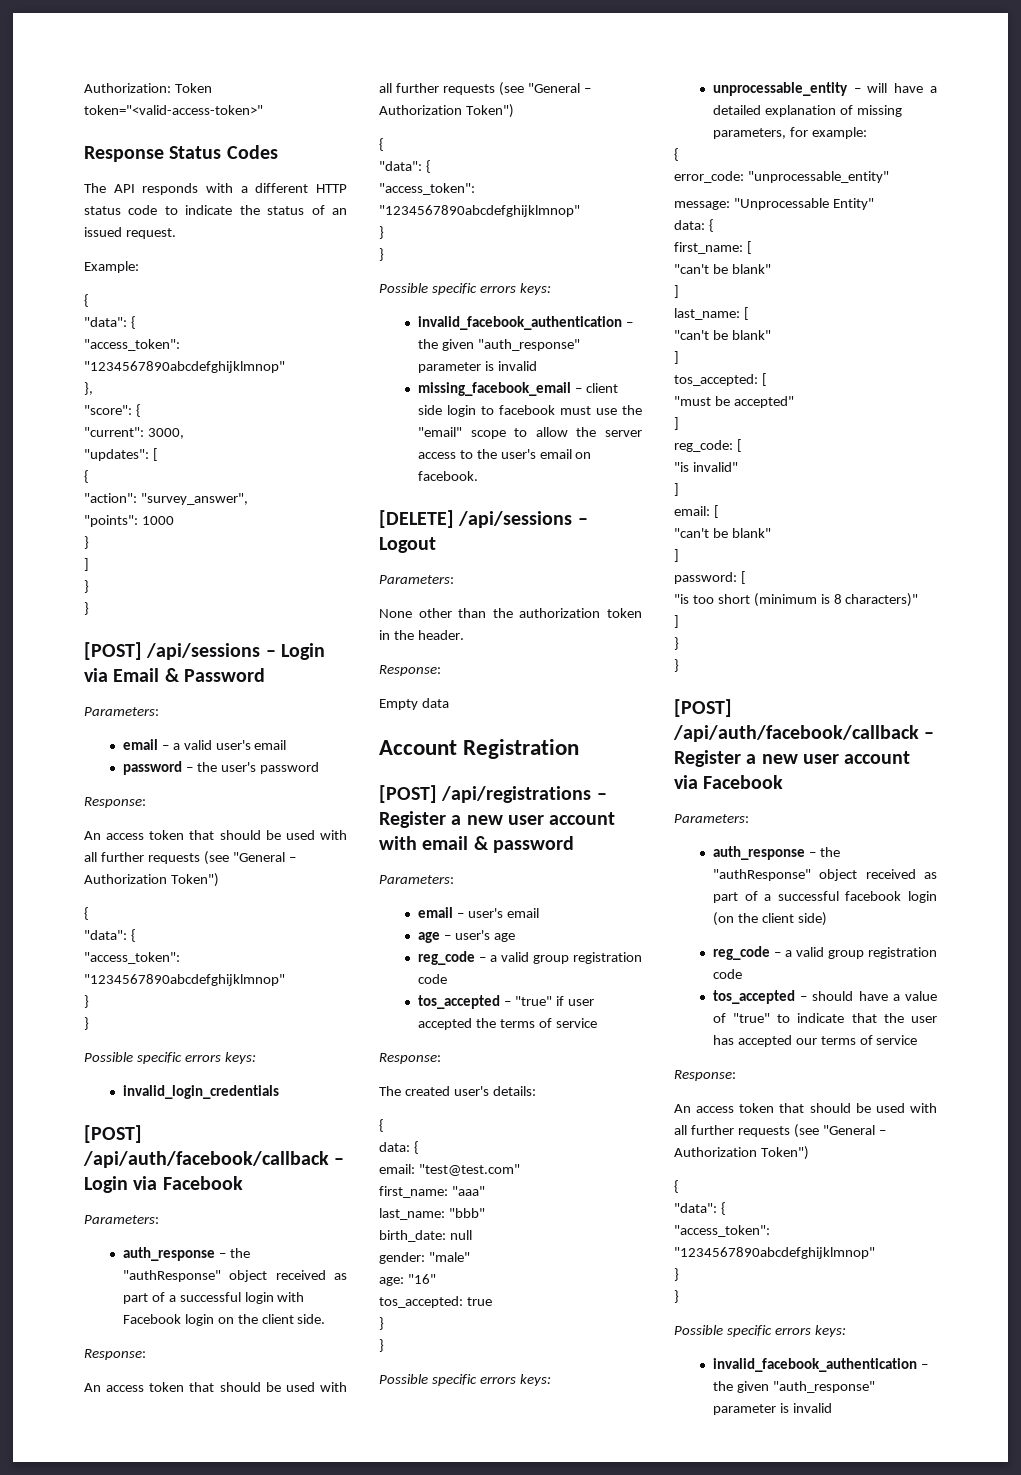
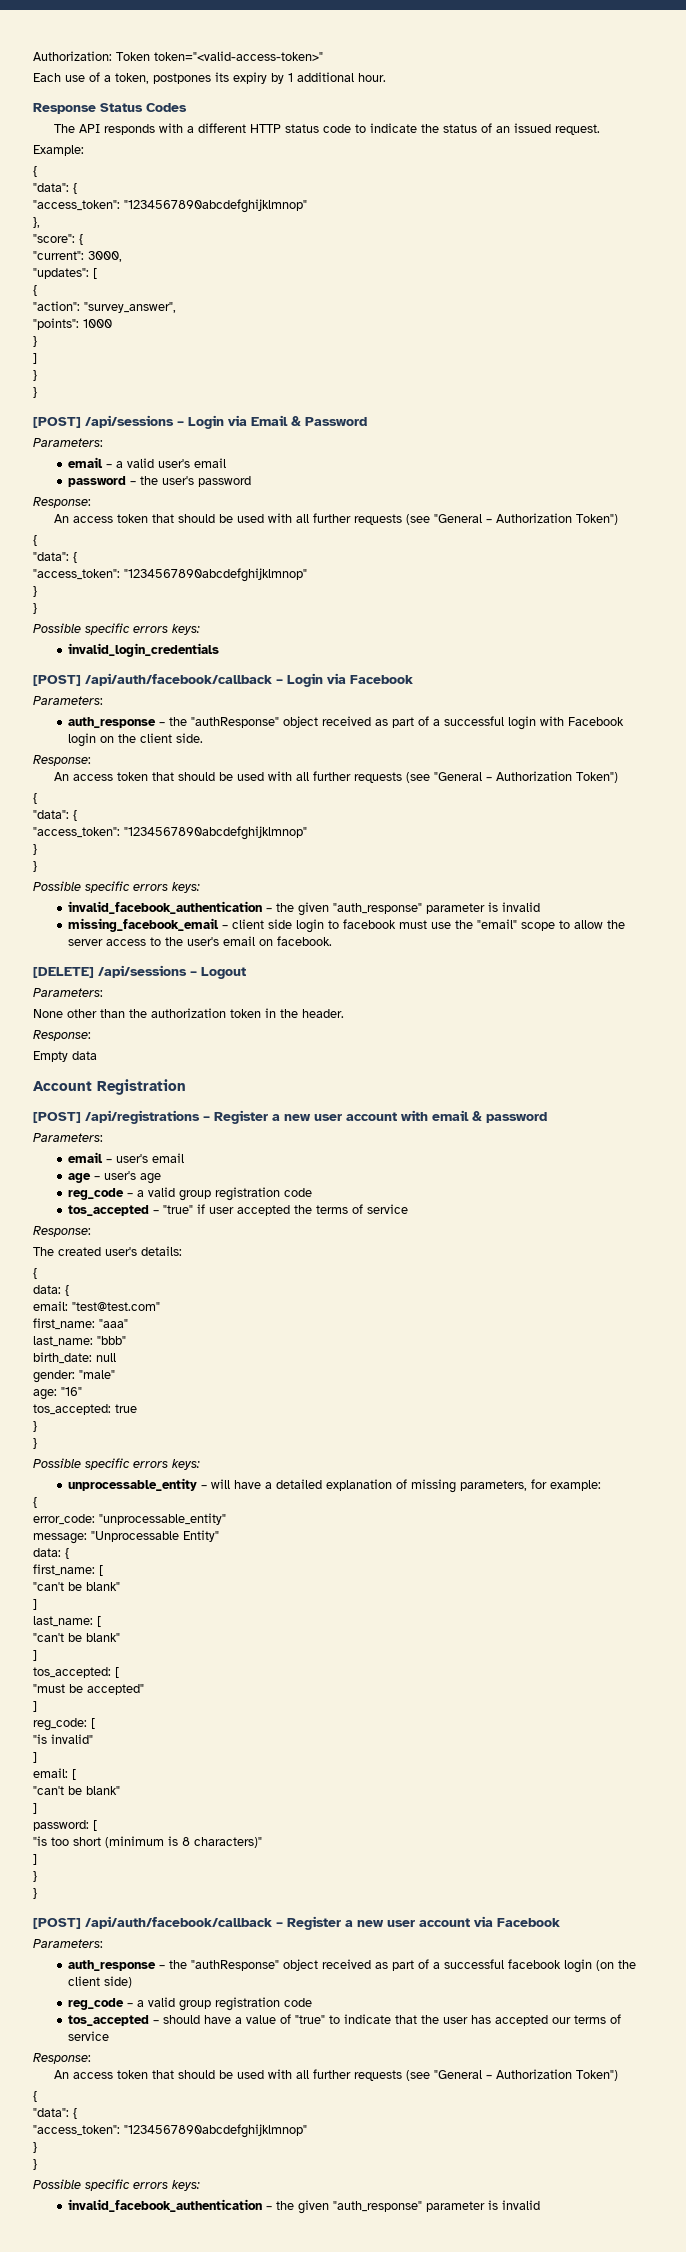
(263, 110) none -> [33,72,386,84] // Each use of a token, postpones its expiry by 1 additional hour.

